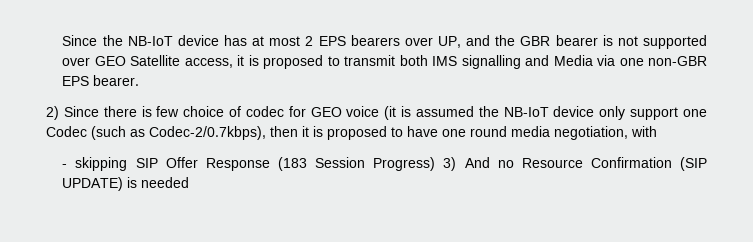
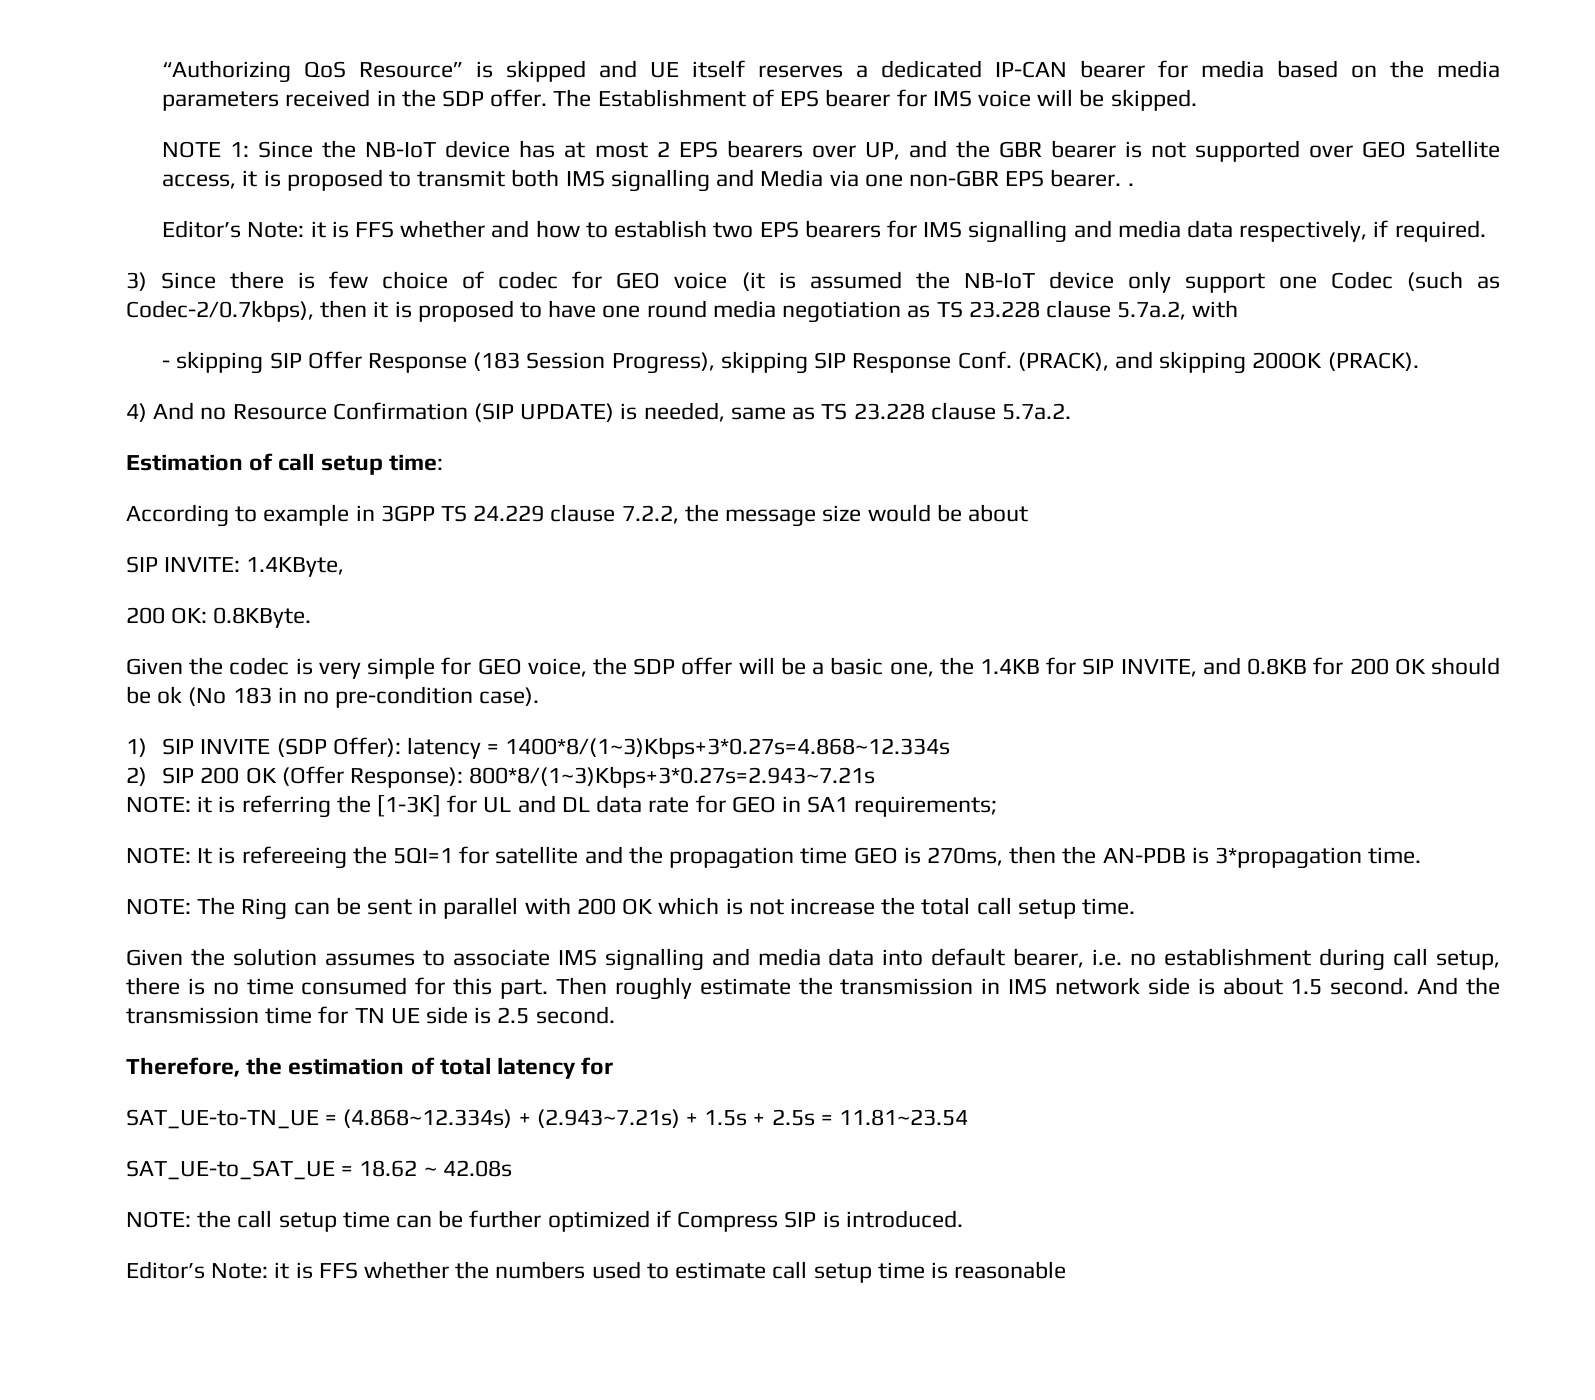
(62, 40) none -> [162,60,1501,83] [162,89,1197,111] [162,141,250,158] “Authorizing QoS Resource” is skipped and UE itself reserves a dedicated IP-CAN bearer for media based on the media parameters received in the SDP offer. The Establishment of EPS bearer for IMS voice will be skipped. // NOTE 1:
[46,106,59,120] // 2) -> [1127,183,1134,186] [162,220,1486,243] [126,272,147,291] . // Editor’s Note: it is FFS whether and how to establish two EPS bearers for IMS signalling and media data respectively, if required. // 3)
[554,126,628,140] negotiation, -> [782,300,1187,323] negotiation as TS 23.228 clause 5.7a.2,
[373,157,457,171] Progress) 3) -> [611,351,1419,374] [126,403,147,422] Progress), skipping SIP Response Conf. (PRACK), and skipping 200OK (PRACK). // 4)
[141,177,190,188] needed -> [643,402,1071,422] [126,453,443,475] [126,504,1028,527] [126,556,345,577] [126,607,312,628] [126,657,1500,679] [126,686,540,708] [126,737,951,759] [126,766,876,788] [126,795,998,818] [126,846,1422,869] [126,897,1135,920] [126,948,1501,971] [126,977,1500,1000] [126,1006,615,1024] [126,1057,614,1079] [126,1109,969,1129] [126,1160,512,1180] [126,1210,963,1232] [126,1261,1067,1283] needed, same as TS 23.228 clause 5.7a.2. // Estimation of call setup time: // According to example in 3GPP TS 24.229 clause 7.2.2, the message size would be about // SIP INVITE: 1.4KByte, // 200 OK: 0.8KByte. // Given the codec is very simple for GEO voice, the SDP offer will be a basic one, the 1.4KB for SIP INVITE, and 0.8KB for 200 OK should be ok (No 183 in no pre-condition case). // 1) SIP INVITE (SDP Offer): latency = 1400*8/(1~3)Kbps+3*0.27s=4.868~12.334s // 2) SIP 200 OK (Offer Response): 800*8/(1~3)Kbps+3*0.27s=2.943~7.21s // NOTE: it is referring the [1-3K] for UL and DL data rate for GEO in SA1 requirements; // NOTE: It is refereeing the 5QI=1 for satellite and the propagation time GEO is 270ms, then the AN-PDB is 3*propagation time. // NOTE: The Ring can be sent in parallel with 200 OK which is not increase the total call setup time. // Given the solution assumes to associate IMS signalling and media data into default bearer, i.e. no establishment during call setup, there is no time consumed for this part. Then roughly estimate the transmission in IMS network side is about 1.5 second. And the transmission time for TN UE side is 2.5 second. // Therefore, the estimation of total latency for // SAT_UE-to-TN_UE = (4.868~12.334s) + (2.943~7.21s) + 1.5s + 2.5s = 11.81~23.54 // SAT_UE-to_SAT_UE = 18.62 ~ 42.08s // NOTE: the call setup time can be further optimized if Compress SIP is introduced. // Editor’s Note: it is FFS whether the numbers used to estimate call setup time is reasonable

